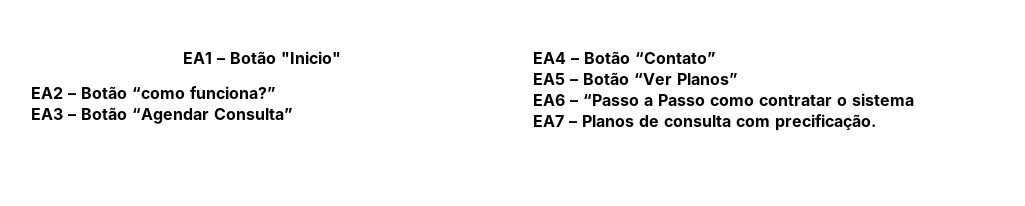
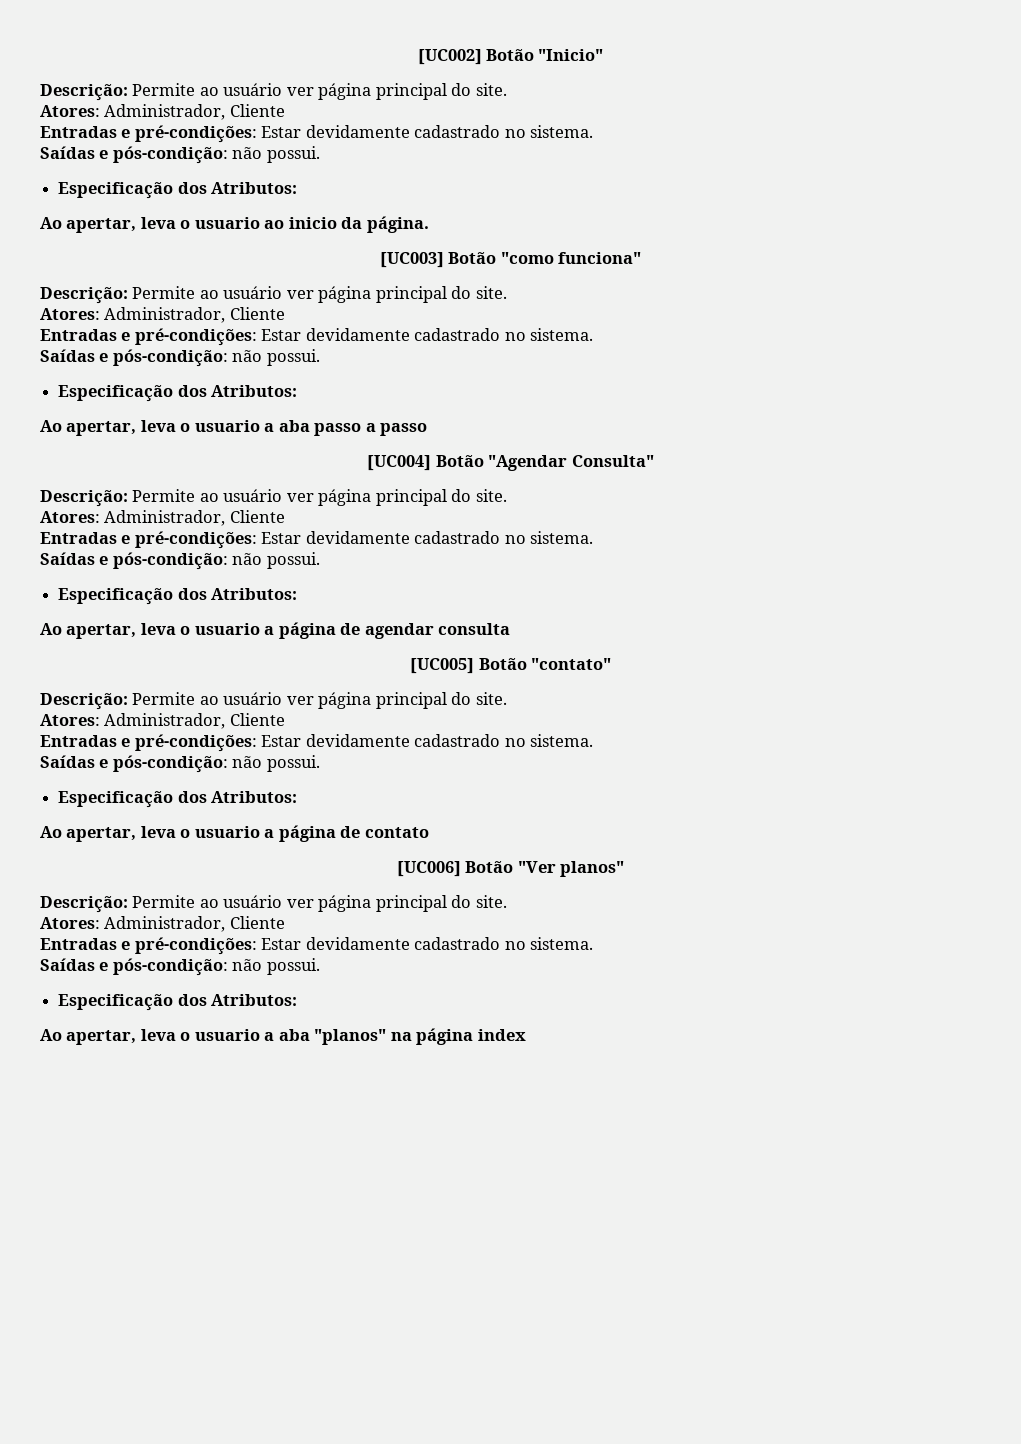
[182,52,225,64] EA1 – -> [417,49,482,65] [UC002]
[31,86,276,99] [31,107,293,124] [533,51,716,64] [533,72,738,85] [533,93,914,106] [533,114,876,131] EA2 – Botão “como funciona?” // EA3 – Botão “Agendar Consulta” // EA4 – Botão “Contato” // EA5 – Botão “Ver Planos” // EA6 – “Passo a Passo como contratar o sistema // EA7 – Planos de consulta com precificação. -> [40,83,507,101] [40,104,285,120] [40,125,594,143] [40,146,320,164] [58,182,298,199] [40,216,429,233] [379,252,642,268] [40,286,507,304] [40,307,285,323] [40,328,594,346] [40,349,320,367] [58,385,298,402] [40,420,428,436] [367,455,654,471] [40,489,507,507] [40,510,285,526] [40,531,594,549] [40,552,320,570] [58,588,298,605] [40,622,511,639] [410,658,611,674] [40,692,507,710] [40,713,285,729] [40,734,594,752] [40,755,320,773] [58,791,298,808] [40,825,429,842] [396,861,625,877] [40,895,507,913] [40,916,285,932] [40,937,594,955] [40,958,320,976] [58,994,298,1011] [40,1028,526,1045] Descrição: Permite ao usuário ver página principal do site. // Atores: Administrador, Cliente // Entradas e pré-condições: Estar devidamente cadastrado no sistema. // Saídas e pós-condição: não possui. // Especificação dos Atributos: // Ao apertar, leva o usuario ao inicio da página. // [UC003] Botão "como funciona" // Descrição: Permite ao usuário ver página principal do site. // Atores: Administrador, Cliente // Entradas e pré-condições: Estar devidamente cadastrado no sistema. // Saídas e pós-condição: não possui. // Especificação dos Atributos: // Ao apertar, leva o usuario a aba passo a passo // [UC004] Botão "Agendar Consulta" // Descrição: Permite ao usuário ver página principal do site. // Atores: Administrador, Cliente // Entradas e pré-condições: Estar devidamente cadastrado no sistema. // Saídas e pós-condição: não possui. // Especificação dos Atributos: // Ao apertar, leva o usuario a página de agendar consulta // [UC005] Botão "contato" // Descrição: Permite ao usuário ver página principal do site. // Atores: Administrador, Cliente // Entradas e pré-condições: Estar devidamente cadastrado no sistema. // Saídas e pós-condição: não possui. // Especificação dos Atributos: // Ao apertar, leva o usuario a página de contato // [UC006] Botão "Ver planos" // Descrição: Permite ao usuário ver página principal do site. // Atores: Administrador, Cliente // Entradas e pré-condições: Estar devidamente cadastrado no sistema. // Saídas e pós-condição: não possui. // Especificação dos Atributos: // Ao apertar, leva o usuario a aba "planos" na página index

